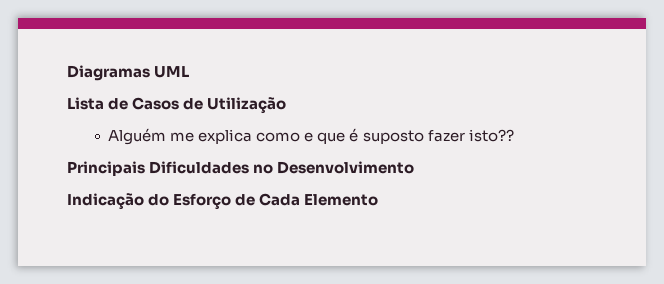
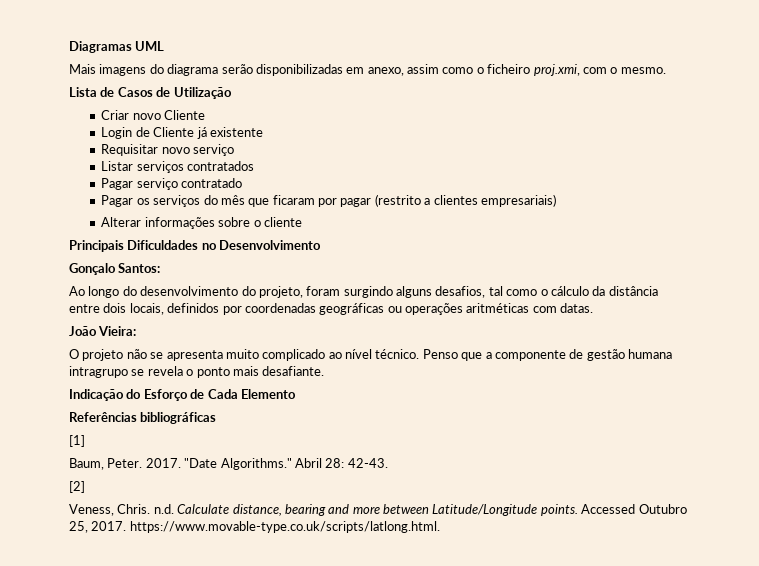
(190, 72) none -> [69,64,666,76] // Mais imagens do diagrama serão disponibilizadas em anexo, assim como o ficheiro proj.xmi, com o mesmo.
[108,128,514,145] [67,161,415,176] Alguém me explica como e que é suposto fazer isto?? // Principais Dificuldades no Desenvolvimento -> [101,110,206,120] [101,127,263,139] [101,144,235,156] [101,161,255,173] [101,178,243,190] [101,194,556,207] [101,217,302,229] [69,240,322,252] [69,263,161,275] [69,286,658,298] [69,303,594,315] [69,326,137,336] [69,349,672,361] [69,366,325,378] Criar novo Cliente // Login de Cliente já existente // Requisitar novo serviço // Listar serviços contratados // Pagar serviço contratado // Pagar os serviços do mês que ficaram por pagar (restrito a clientes empresariais) // Alterar informações sobre o cliente // Principais Dificuldades no Desenvolvimento // Gonçalo Santos: // Ao longo do desenvolvimento do projeto, foram surgindo alguns desafios, tal como o cálculo da distância entre dois locais, definidos por coordenadas geográficas ou operações aritméticas com datas. // João Vieira: // O projeto não se apresenta muito complicado ao nível técnico. Penso que a componente de gestão humana intragrupo se revela o ponto mais desafiante.
(379, 200) none -> [69,412,217,424] [69,435,85,447] [69,458,388,470] [69,481,85,493] [69,504,687,516] [69,521,440,533] // Referências bibliográficas // [1] // Baum, Peter. 2017. "Date Algorithms." Abril 28: 42-43. // [2] // Veness, Chris. n.d. Calculate distance, bearing and more between Latitude/Longitude points. Accessed Outubro 25, 2017. https://www.movable-type.co.uk/scripts/latlong.html.

